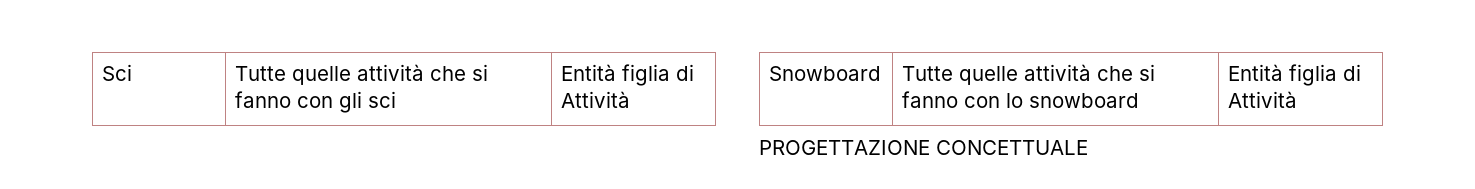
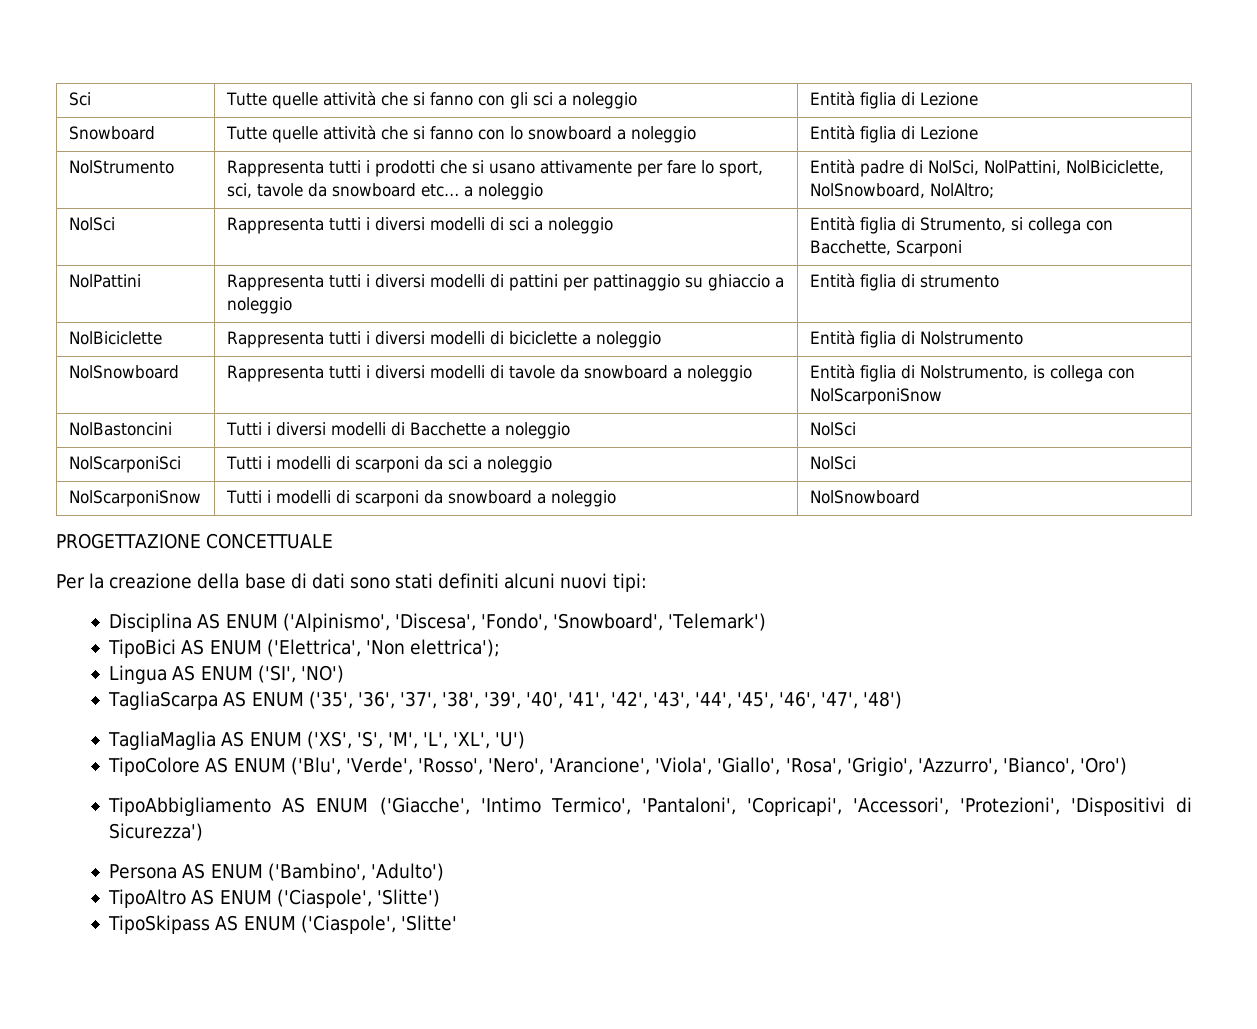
[561,64,695,86] [561,91,631,108] | Entità figlia di Attività -> [557,92,637,109] [809,91,978,109] a noleggio | Entità figlia di Lezione
[1228,64,1362,86] [1228,91,1298,108] [759,140,1088,155] | Entità figlia di Attività // PROGETTAZIONE CONCETTUALE -> [616,126,696,143] [809,125,978,143] [68,160,174,174] [226,160,763,177] [226,183,543,200] [809,159,1164,177] [809,183,994,198] [68,217,115,231] [226,217,613,234] [809,216,1113,234] [809,240,962,257] [68,274,141,288] [226,274,784,291] [226,297,292,314] [809,273,999,291] [68,331,162,345] [226,331,661,348] [809,330,1023,348] [68,365,179,379] [226,365,752,382] [809,364,1135,382] [809,388,942,405] [68,422,172,436] [225,422,570,439] [809,422,856,436] [68,456,181,473] [225,456,552,473] [809,456,856,470] [68,490,201,507] [225,490,616,507] [809,490,920,504] [56,533,334,549] [56,573,647,592] [109,613,767,632] [108,639,500,658] [109,665,344,684] [108,691,903,710] [108,731,526,750] [108,757,1128,776] [108,797,1192,816] [109,823,204,841] [109,863,444,881] [108,889,440,908] [108,915,457,934] a noleggio | Entità figlia di Lezione // NolStrumento | Rappresenta tutti i prodotti che si usano attivamente per fare lo sport, sci, tavole da snowboard etc… a noleggio | Entità padre di NolSci, NolPattini, NolBiciclette, NolSnowboard, NolAltro; // NolSci | Rappresenta tutti i diversi modelli di sci a noleggio | Entità figlia di Strumento, si collega con Bacchette, Scarponi // NolPattini | Rappresenta tutti i diversi modelli di pattini per pattinaggio su ghiaccio a noleggio | Entità figlia di strumento // NolBiciclette | Rappresenta tutti i diversi modelli di biciclette a noleggio | Entità figlia di Nolstrumento // NolSnowboard | Rappresenta tutti i diversi modelli di tavole da snowboard a noleggio | Entità figlia di Nolstrumento, is collega con NolScarponiSnow // NolBastoncini | Tutti i diversi modelli di Bacchette a noleggio | NolSci // NolScarponiSci | Tutti i modelli di scarponi da sci a noleggio | NolSci // NolScarponiSnow | Tutti i modelli di scarponi da snowboard a noleggio | NolSnowboard // PROGETTAZIONE CONCETTUALE // Per la creazione della base di dati sono stati definiti alcuni nuovi tipi: // Disciplina AS ENUM ('Alpinismo', 'Discesa', 'Fondo', 'Snowboard', 'Telemark') // TipoBici AS ENUM ('Elettrica', 'Non elettrica'); // Lingua AS ENUM ('SI', 'NO') // TagliaScarpa AS ENUM ('35', '36', '37', '38', '39', '40', '41', '42', '43', '44', '45', '46', '47', '48') // TagliaMaglia AS ENUM ('XS', 'S', 'M', 'L', 'XL', 'U') // TipoColore AS ENUM ('Blu', 'Verde', 'Rosso', 'Nero', 'Arancione', 'Viola', 'Giallo', 'Rosa', 'Grigio', 'Azzurro', 'Bianco', 'Oro') // TipoAbbigliamento AS ENUM ('Giacche', 'Intimo Termico', 'Pantaloni', 'Copricapi', 'Accessori', 'Protezioni', 'Dispositivi di Sicurezza') // Persona AS ENUM ('Bambino', 'Adulto') // TipoAltro AS ENUM ('Ciaspole', 'Slitte') // TipoSkipass AS ENUM ('Ciaspole', 'Slitte'

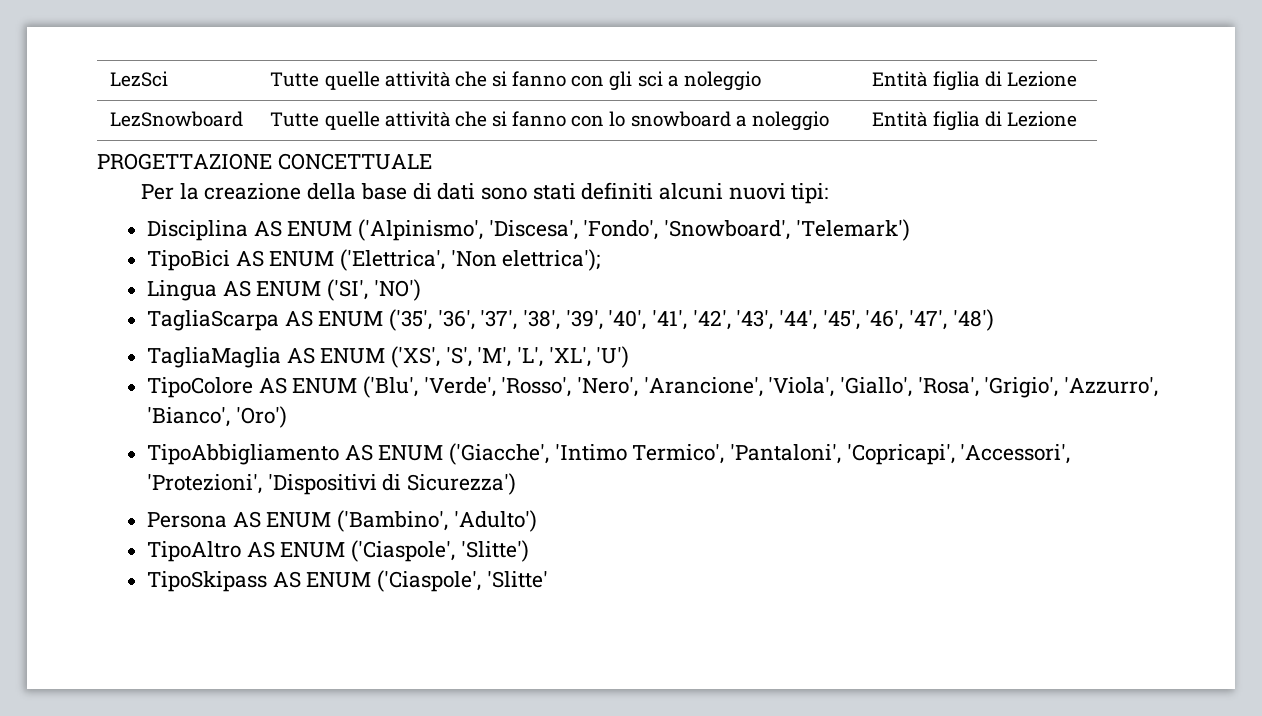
[68,92,91,106] Sci -> [110,71,169,87] LezSci
[68,126,155,140] Snowboard -> [110,111,244,127] LezSnowboard
[68,160,174,174] [226,160,763,177] [226,183,543,200] [809,159,1164,177] [809,183,994,198] [68,217,115,231] [226,217,613,234] [809,216,1113,234] [809,240,962,257] [68,274,141,288] [226,274,784,291] [226,297,292,314] [809,273,999,291] [68,331,162,345] [226,331,661,348] [809,330,1023,348] [68,365,179,379] [226,365,752,382] [809,364,1135,382] [809,388,942,405] [68,422,172,436] [225,422,570,439] [809,422,856,436] [68,456,181,473] [225,456,552,473] [809,456,856,470] [68,490,201,507] [225,490,616,507] [809,490,920,504] // NolStrumento | Rappresenta tutti i prodotti che si usano attivamente per fare lo sport, sci, tavole da snowboard etc… a noleggio | Entità padre di NolSci, NolPattini, NolBiciclette, NolSnowboard, NolAltro; // NolSci | Rappresenta tutti i diversi modelli di sci a noleggio | Entità figlia di Strumento, si collega con Bacchette, Scarponi // NolPattini | Rappresenta tutti i diversi modelli di pattini per pattinaggio su ghiaccio a noleggio | Entità figlia di strumento // NolBiciclette | Rappresenta tutti i diversi modelli di biciclette a noleggio | Entità figlia di Nolstrumento // NolSnowboard | Rappresenta tutti i diversi modelli di tavole da snowboard a noleggio | Entità figlia di Nolstrumento, is collega con NolScarponiSnow // NolBastoncini | Tutti i diversi modelli di Bacchette a noleggio | NolSci // NolScarponiSci | Tutti i modelli di scarponi da sci a noleggio | NolSci // NolScarponiSnow | Tutti i modelli di scarponi da snowboard a noleggio | NolSnowboard -> (1077, 119) none

